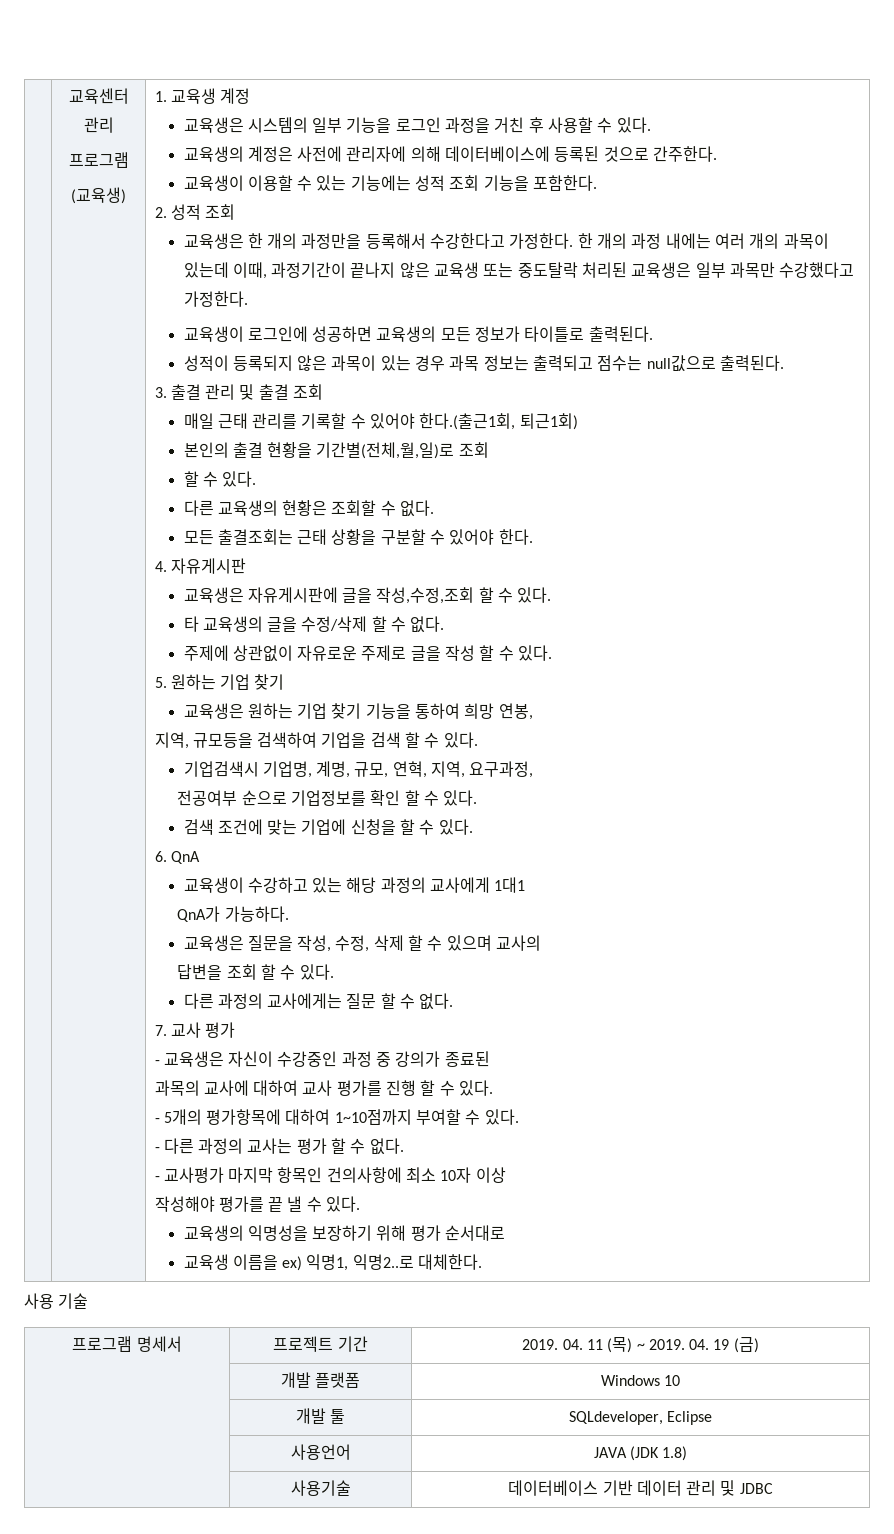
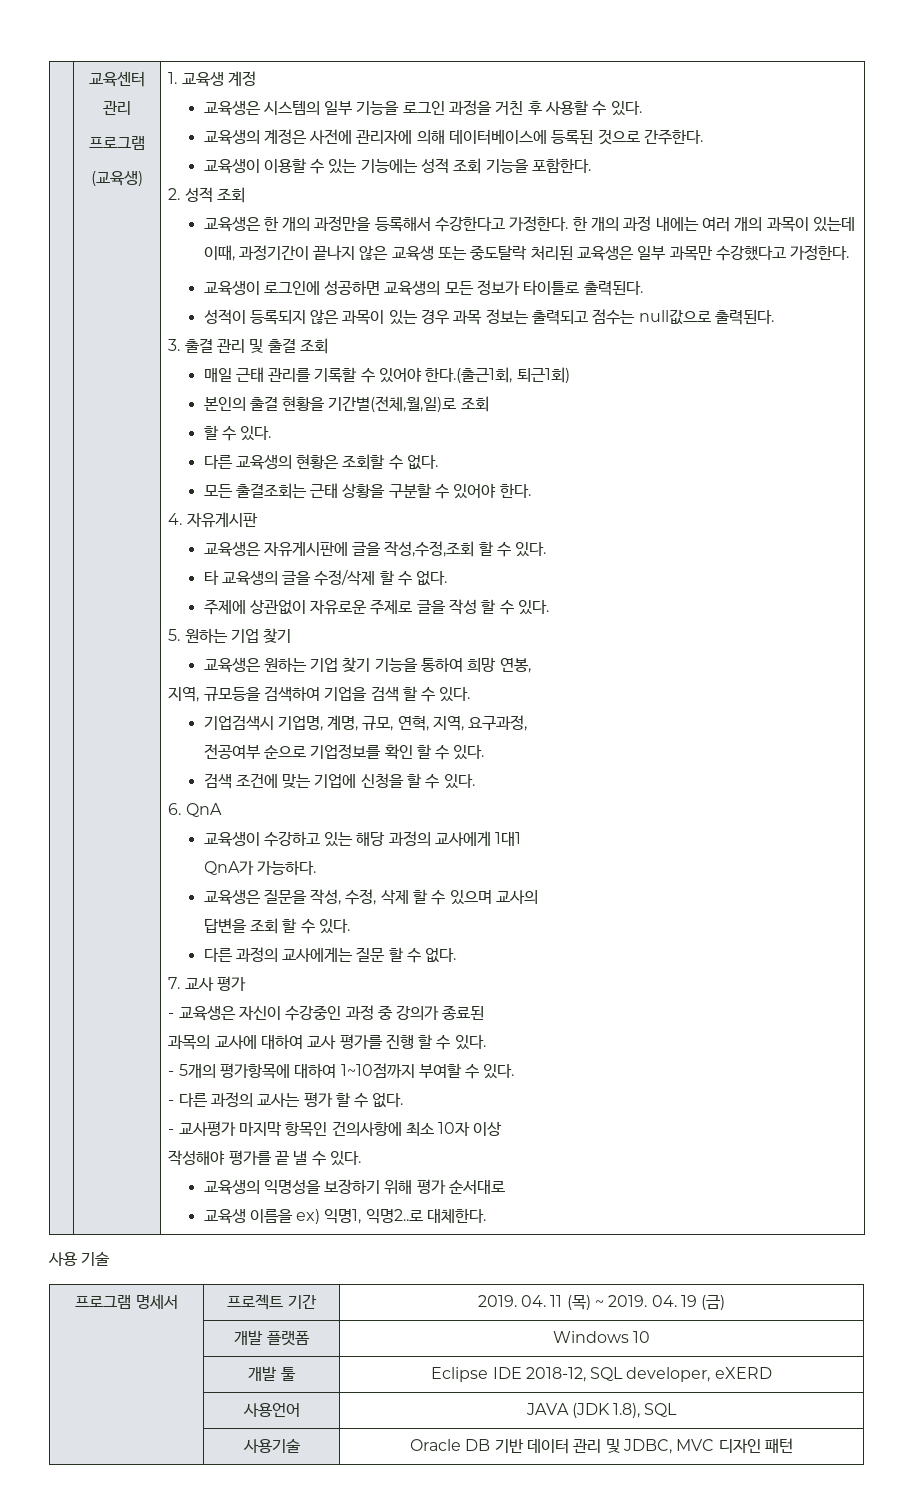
[568,1411,663,1425] SQLdeveloper, -> (296, 1374) none
(713, 1418) none -> [492,1367,772,1382] IDE 2018-12, SQL developer, eXERD
[662,1446,688,1461] 1.8) -> [613,1403,678,1418] 1.8), SQL
[508,1480,599,1496] 데이터베이스 -> [410,1439,491,1451] Oracle DB
[739,1483,773,1494] JDBC -> [622,1438,793,1454] JDBC, MVC 디자인 패턴

